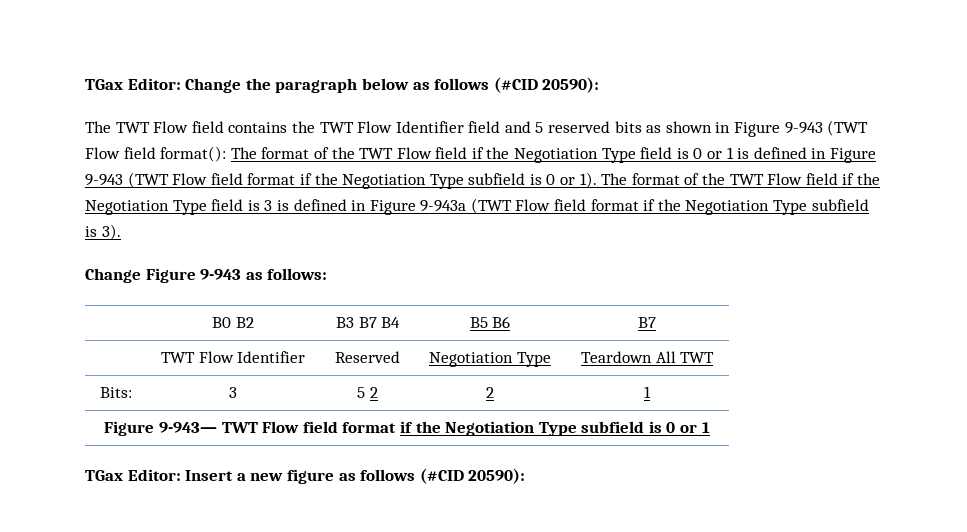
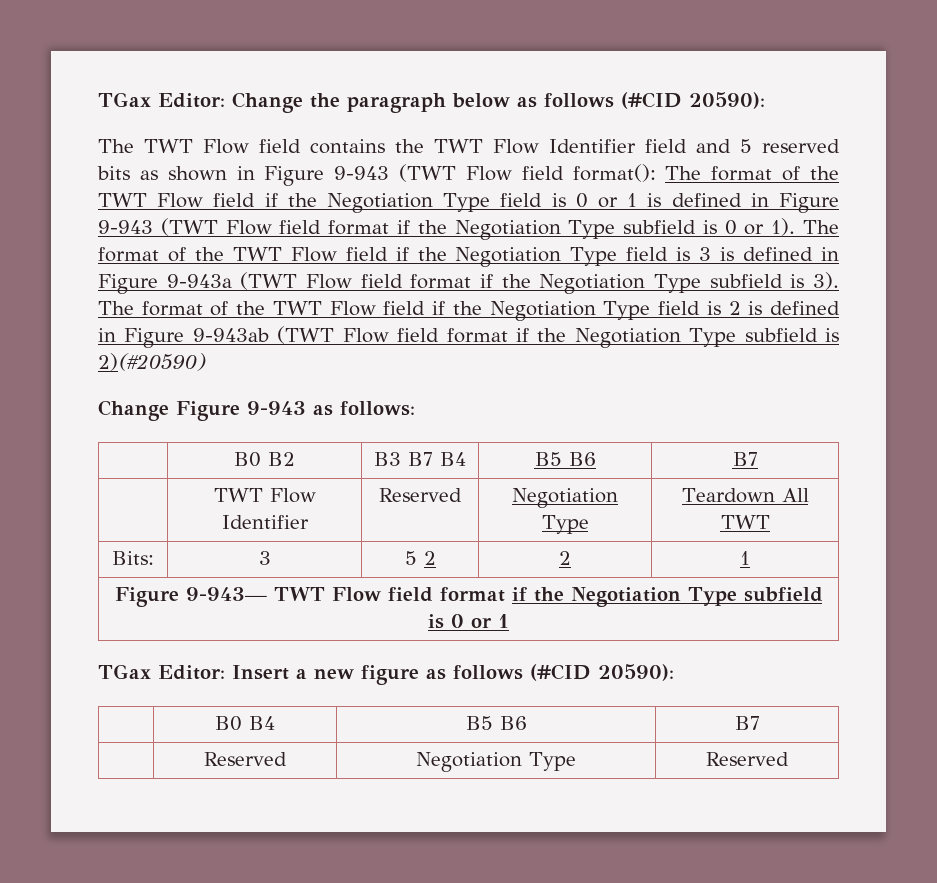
(121, 232) none -> [98,301,840,321] [98,326,839,348] [98,353,206,371] The format of the TWT Flow field if the Negotiation Type field is 2 is defined in Figure 9-943ab (TWT Flow field format if the Negotiation Type subfield is 2)(#20590)
(526, 476) none -> [215,716,275,731] [465,716,527,730] [734,716,760,730] [204,752,287,766] [416,752,577,772] [705,752,789,766] // | B0 B4 | B5 B6 | B7 // | Reserved | Negotiation Type | Reserved

